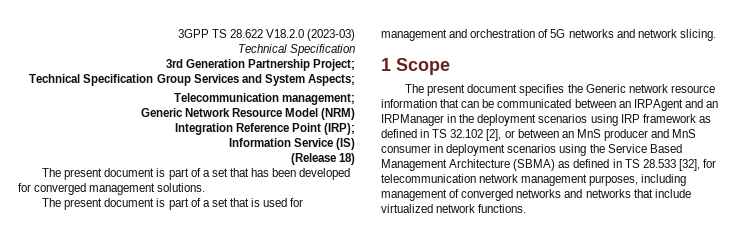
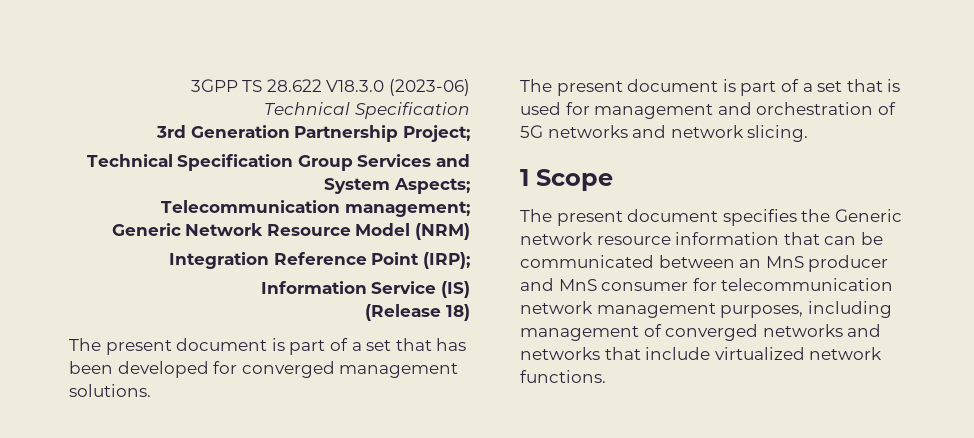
[265,29,355,41] V18.2.0 (2023-03) -> [326,79,470,96] V18.3.0 (2023-06)
[633,99,718,111] [381,114,711,126] [381,129,574,141] IRPAgent and an IRPManager in the deployment scenarios using IRP framework as defined in TS 32.102 [2], or between an -> (762, 263) none
[434,144,682,156] [381,159,700,171] in deployment scenarios using the Service Based Management Architecture (SBMA) as defined in TS 28.533 [32], -> (689, 286) none

